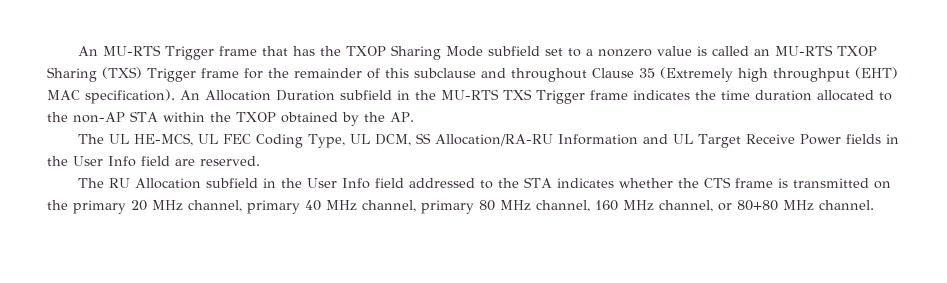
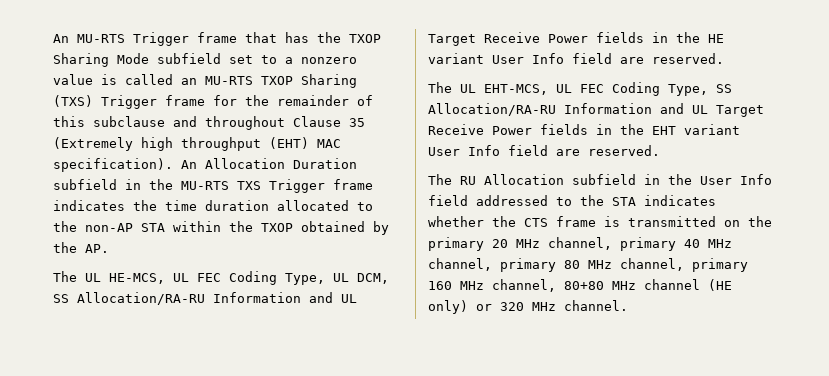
(68, 161) none -> [708,34,724,43] [428,53,724,64] [428,82,732,96] [428,103,764,117] [428,124,740,135] HE variant User Info field are reserved. // The UL EHT-MCS, UL FEC Coding Type, SS Allocation/RA-RU Information and UL Target Receive Power fields in the EHT variant
(590, 206) none -> [692,258,748,272] primary
[718,203,732,211] or -> (556, 285) none
(814, 205) none -> [644,279,732,291] [428,300,556,314] channel (HE only) or 320 MHz

